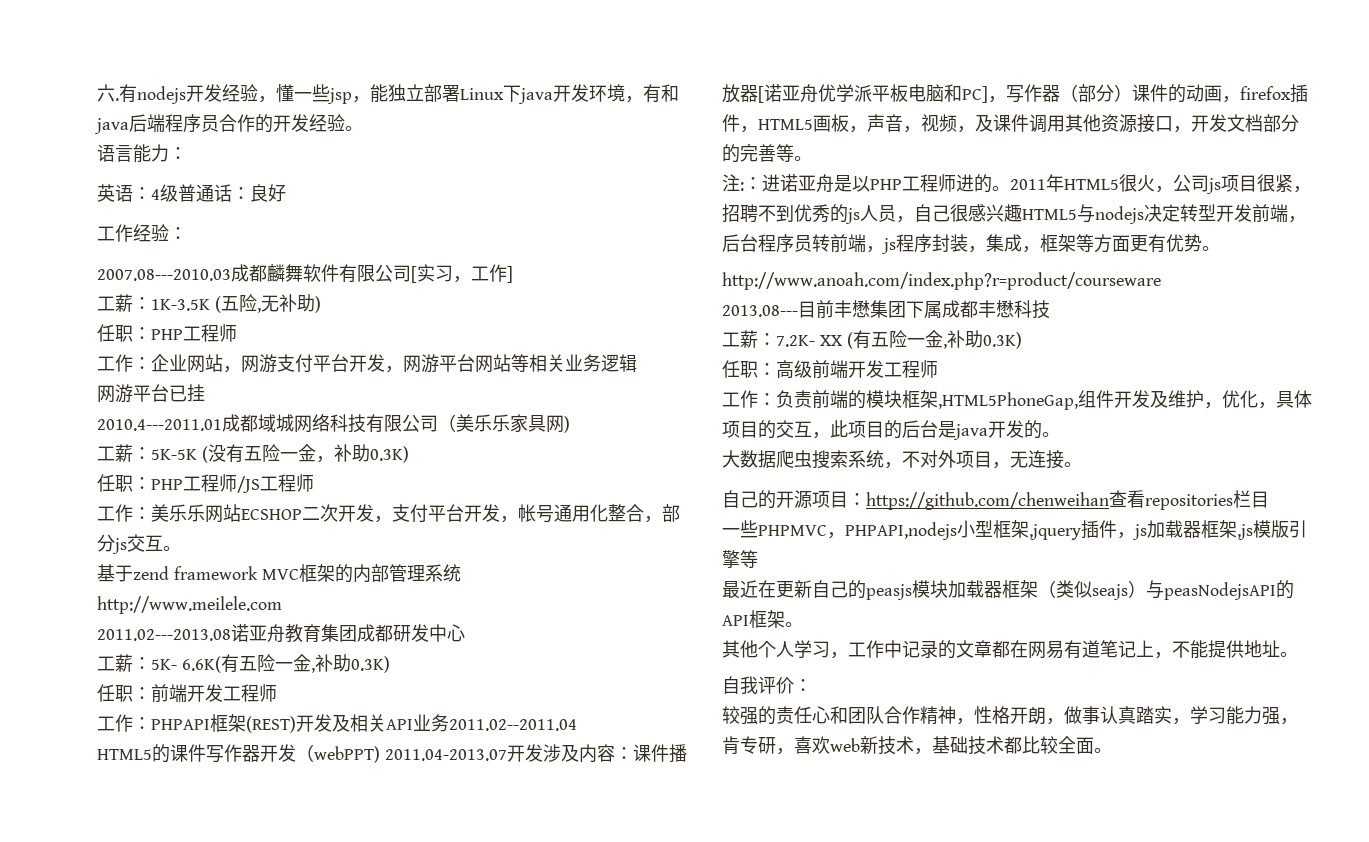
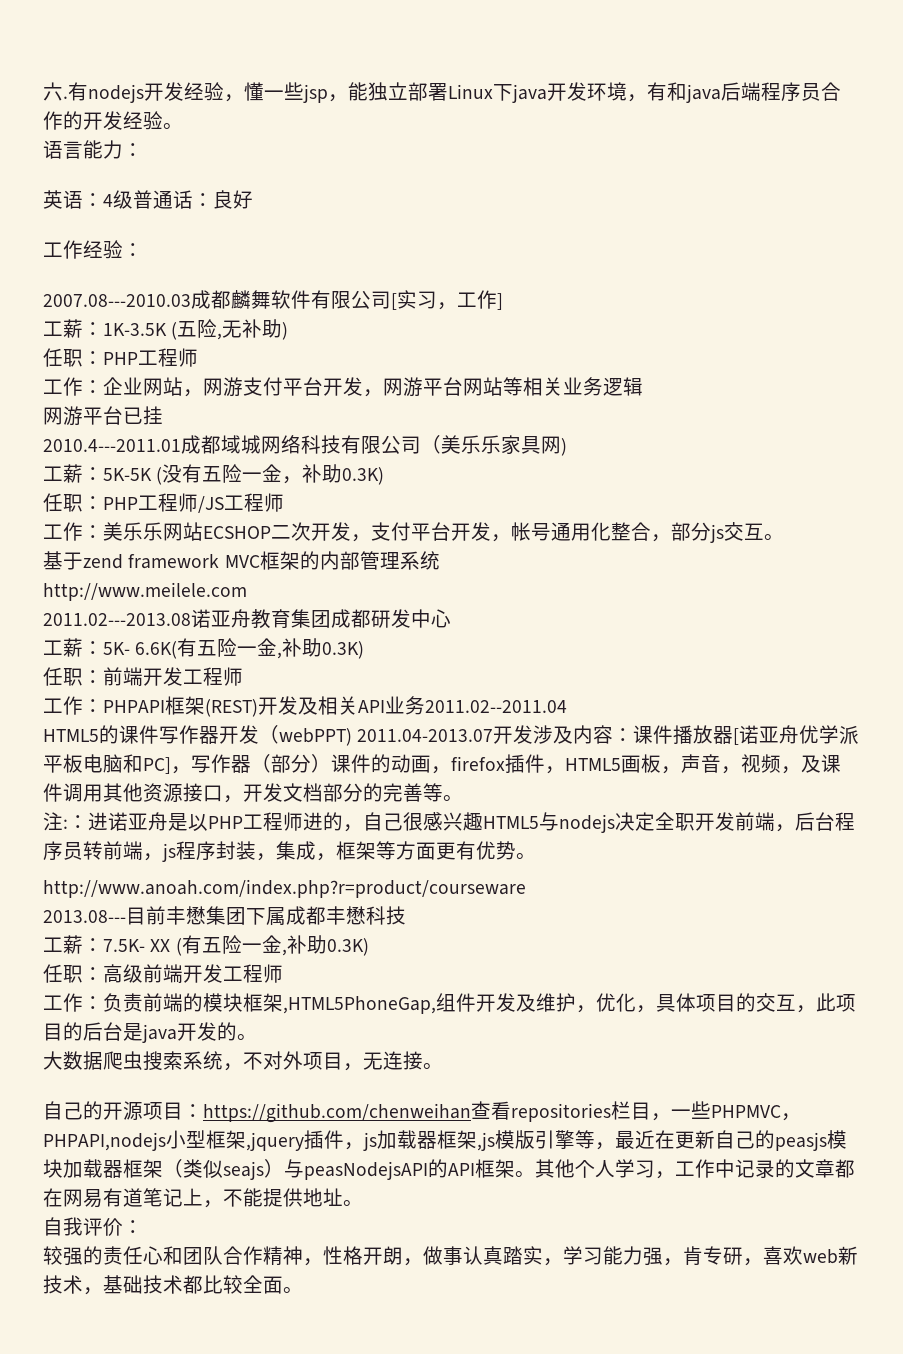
[992,174,1311,194] [722,204,896,224] 。2011年HTML5很火，公司js项目很紧，招聘不到优秀的js人员 -> (343, 821) none
[1180,204,1216,222] 转型 -> [655,812,695,831] 全职
[776,335,815,347] 7.2K- -> [103,939,145,952] 7.5K-
(1269, 499) // -> [651,1113,671,1121] ，
(758, 559) // -> [595,1142,615,1150] ，
(803, 624) // -> (535, 1174) none

